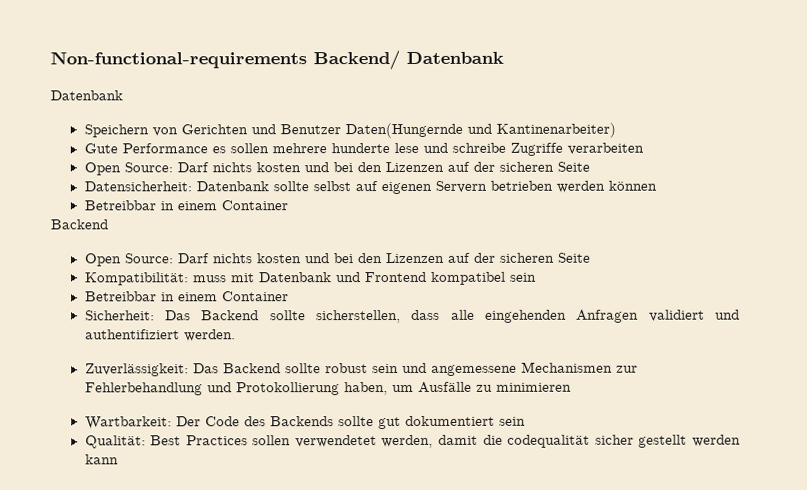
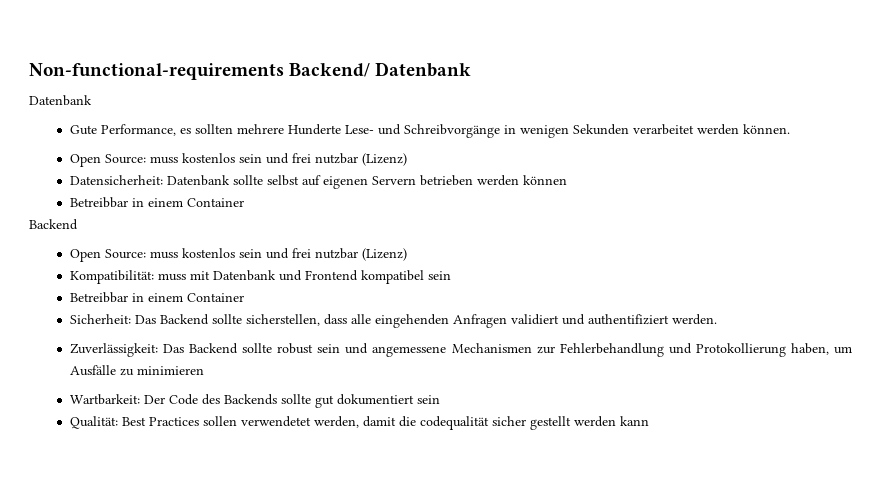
[83,122,616,139] [83,142,644,156] [83,161,590,176] Speichern von Gerichten und Benutzer Daten(Hungernde und Kantinenarbeiter) // Gute Performance es sollen mehrere hunderte lese und schreibe Zugriffe verarbeiten // Open Source: Darf nichts kosten und bei den Lizenzen auf der sicheren Seite -> [69,124,790,138] [69,153,407,167] Gute Performance, es sollten mehrere Hunderte Lese- und Schreibvorgänge in wenigen Sekunden verarbeitet werden können. // Open Source: muss kostenlos sein und frei nutzbar (Lizenz)
[177,252,591,264] Darf nichts kosten und bei den Lizenzen auf der sicheren Seite -> [149,248,407,261] muss kostenlos sein und frei nutzbar (Lizenz)

